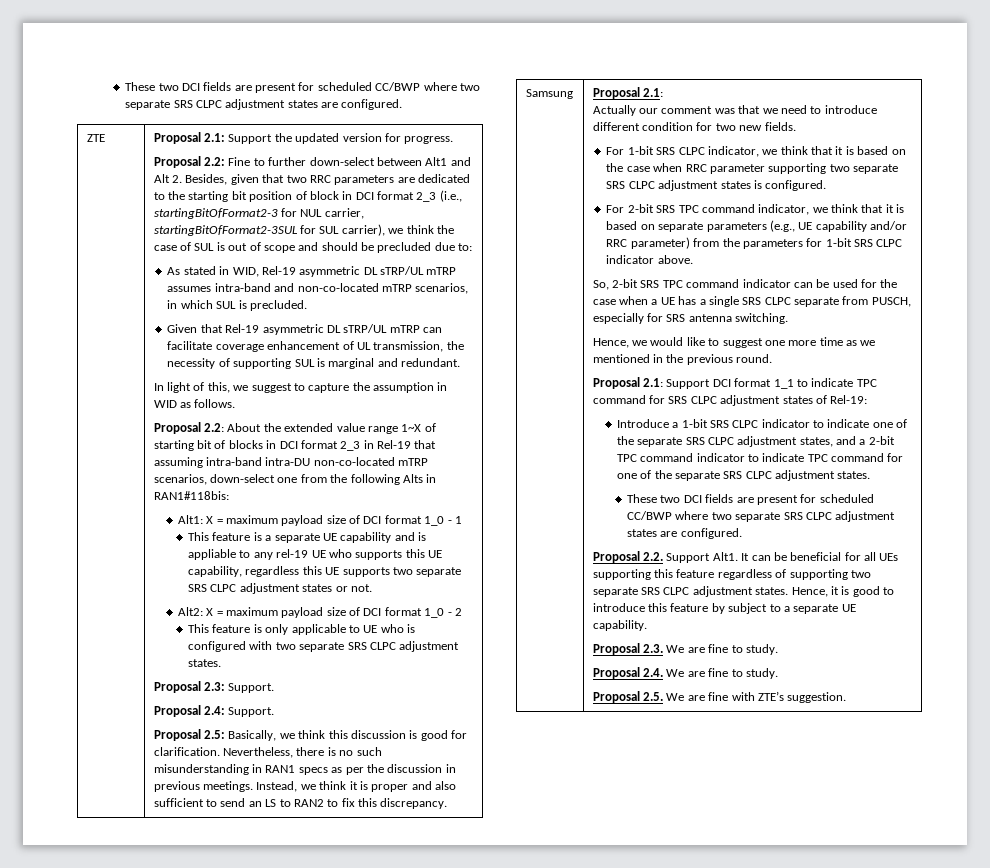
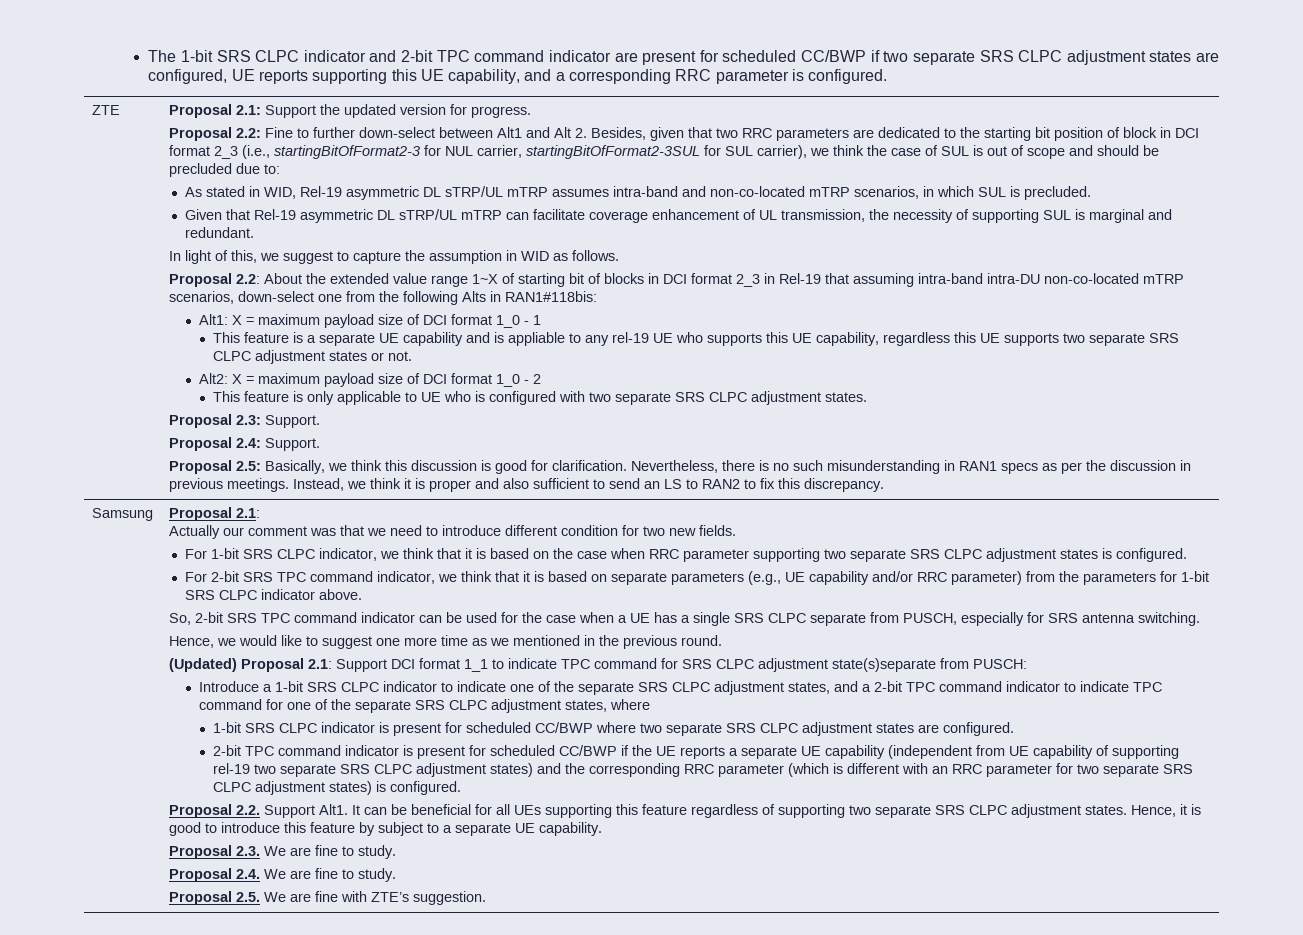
[125,82,480,93] [125,99,339,110] These two DCI fields are present for scheduled CC/BWP where two separate SRS CLPC adjustment states are -> [148,50,1220,65] [148,69,805,84] The 1-bit SRS CLPC indicator and 2-bit TPC command indicator are present for scheduled CC/BWP if two separate SRS CLPC adjustment states are configured, UE reports supporting this UE capability, and a corresponding RRC parameter is
(773, 358) none -> [168,658,237,672] (Updated)
[782,395,868,404] states of Rel-19: -> [831,658,1027,672] state(s)separate from PUSCH:
[837,471,871,479] [627,494,754,503] states. // These two DCI fields are -> [564,699,650,712] [212,722,389,733] states, where // 1-bit SRS CLPC indicator is
(742, 533) none -> [212,745,1179,759] [212,763,1193,777] [212,781,461,795] // 2-bit TPC command indicator is present for scheduled CC/BWP if the UE reports a separate UE capability (independent from UE capability of supporting rel-19 two separate SRS CLPC adjustment states) and the corresponding RRC parameter (which is different with an RRC parameter for two separate SRS CLPC adjustment states) is configured.

